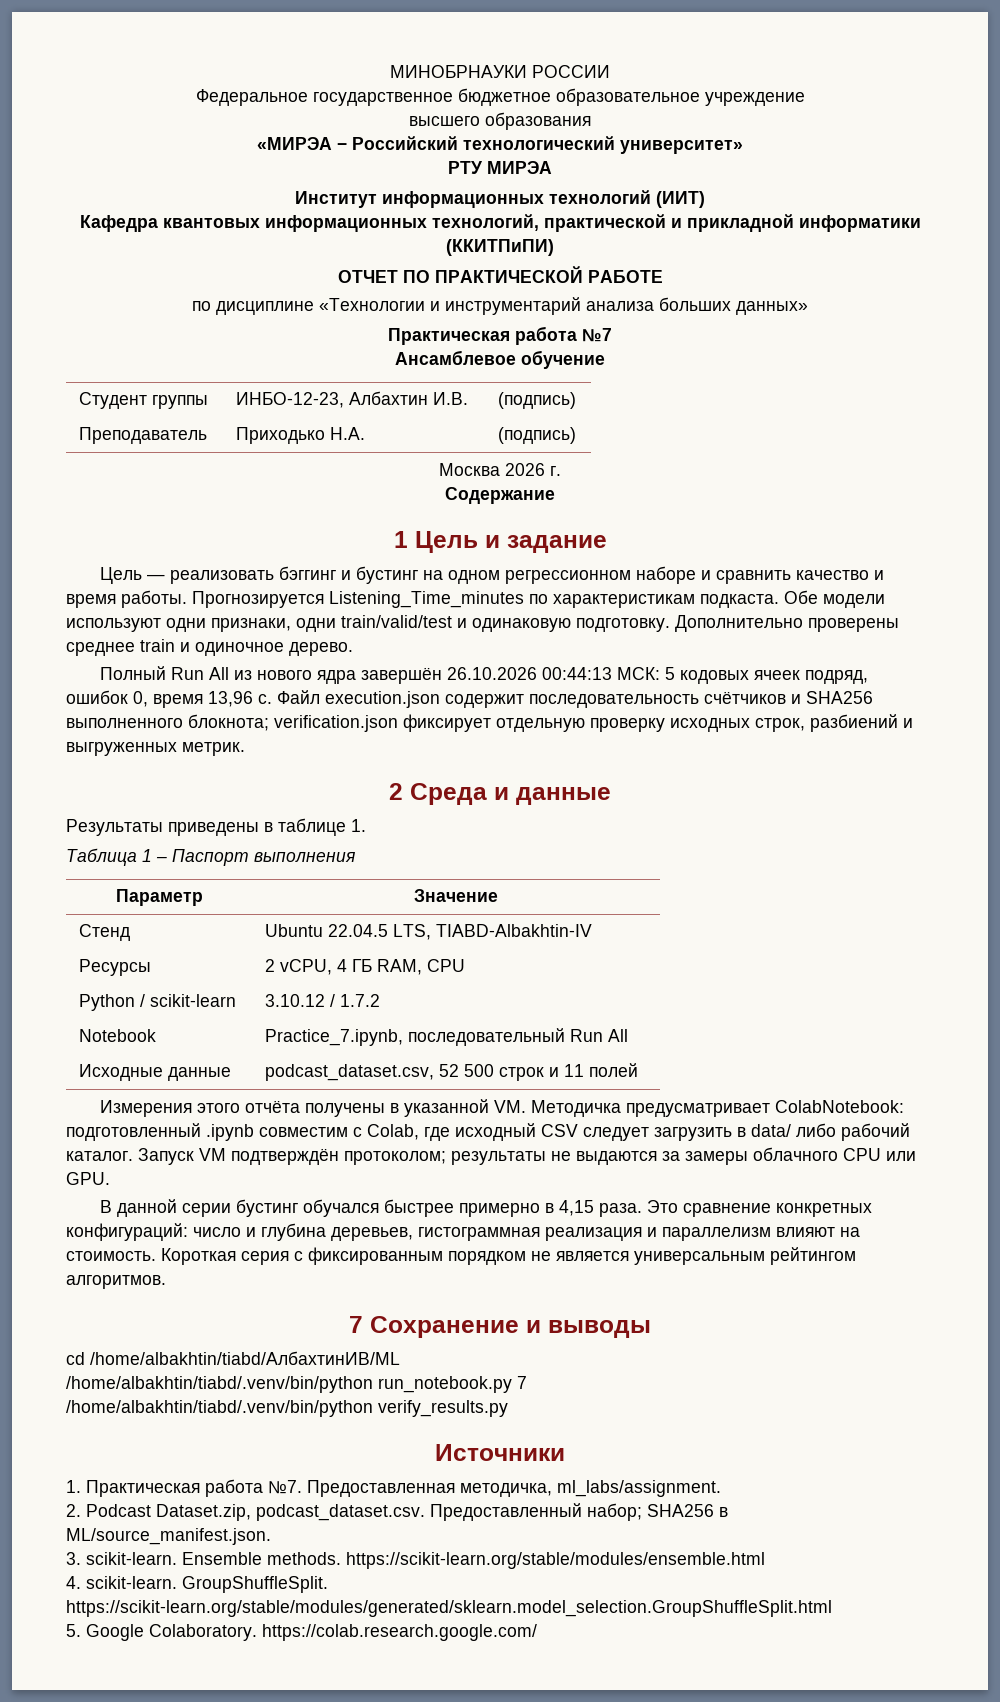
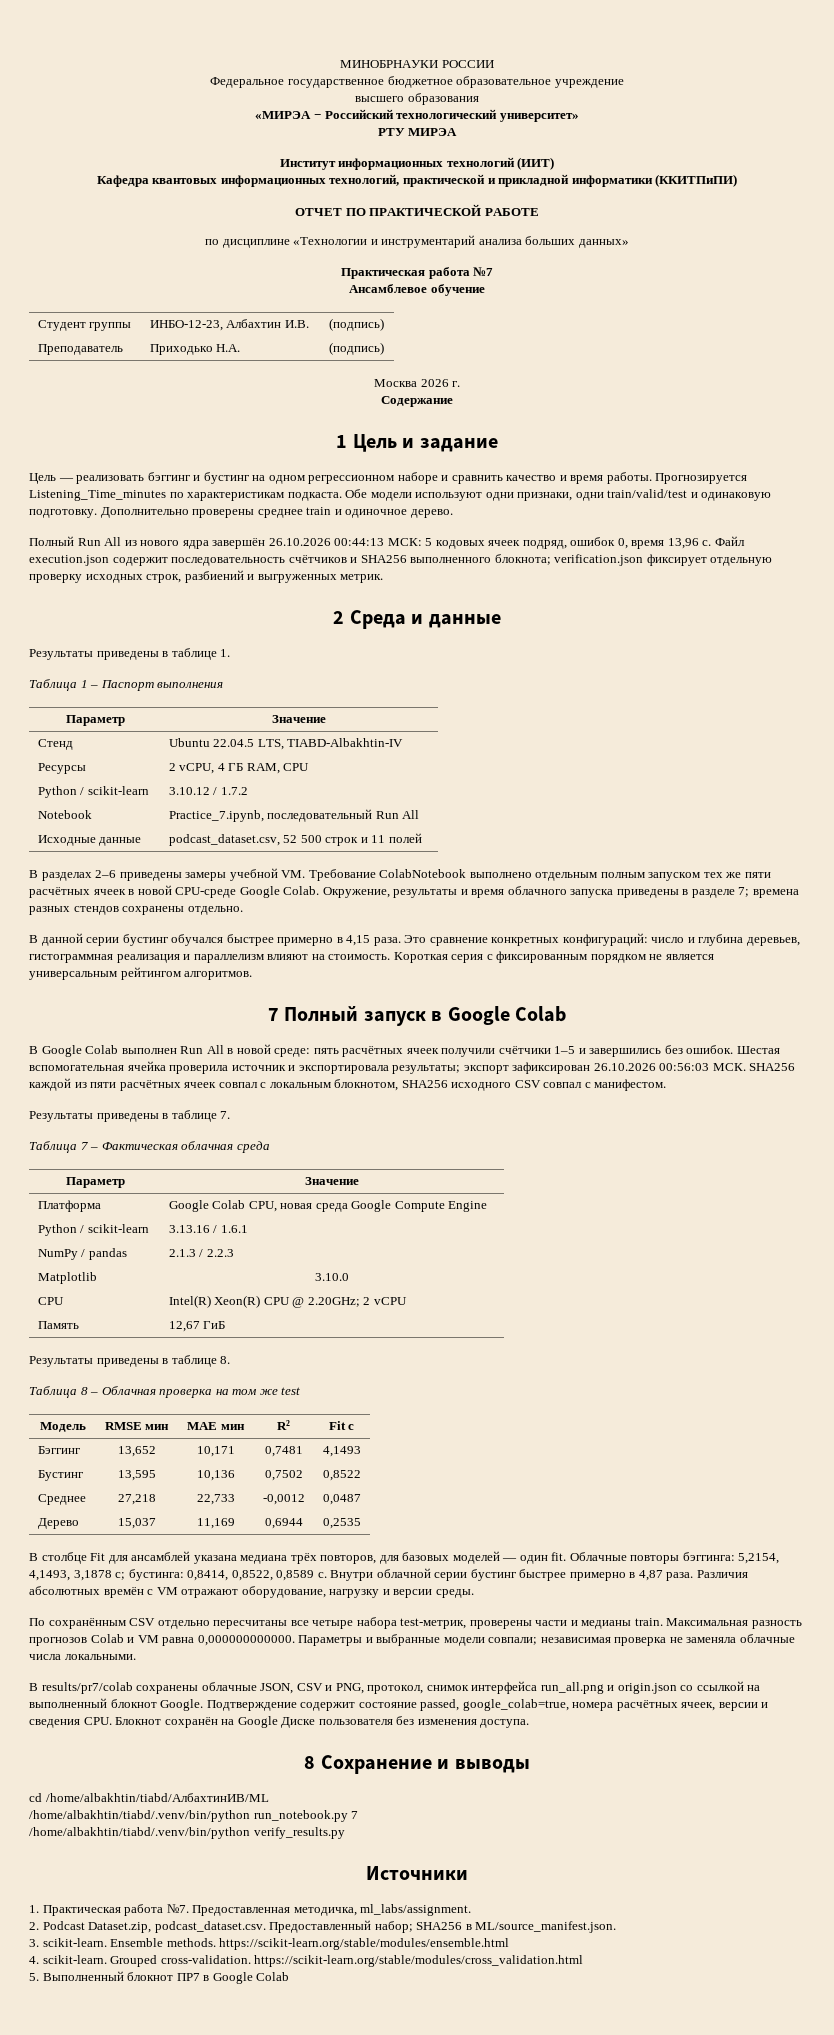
[99,1099,904,1117] [66,1123,910,1141] [66,1147,916,1165] [66,1172,110,1185] Измерения этого отчёта получены в указанной VM. Методичка предусматривает ColabNotebook: подготовленный .ipynb совместим с Colab, где исходный CSV следует загрузить в data/ либо рабочий каталог. Запуск VM подтверждён протоколом; результаты не выдаются за замеры облачного CPU или GPU. -> [29,868,771,881] [29,885,799,898] [29,906,243,915] В разделах 2–6 приведены замеры учебной VM. Требование ColabNotebook выполнено отдельным полным запуском тех же пяти расчётных ячеек в новой CPU-среде Google Colab. Окружение, результаты и время облачного запуска приведены в разделе 7; времена разных стендов сохранены отдельно.
(363, 1324) none -> [284,1006,566,1026] [29,1044,780,1057] [29,1061,796,1074] [29,1078,667,1091] [29,1110,231,1122] [29,1141,270,1153] [65,1177,125,1188] [305,1177,360,1185] [37,1200,101,1212] [168,1200,488,1212] [37,1224,149,1236] [168,1225,248,1233] [37,1248,127,1260] [168,1249,234,1257] [37,1272,97,1284] [315,1273,350,1281] [37,1297,64,1305] [168,1295,407,1308] [37,1321,79,1329] [168,1321,226,1332] [29,1355,231,1367] [29,1386,301,1398] [39,1422,86,1432] [104,1422,170,1430] [187,1422,245,1430] [277,1420,290,1430] [328,1421,355,1430] [37,1446,80,1454] [117,1446,156,1457] [196,1446,235,1457] [264,1446,303,1457] [322,1446,361,1457] [37,1470,83,1481] [117,1470,156,1481] [196,1470,235,1481] [264,1470,303,1481] [322,1470,361,1481] [37,1494,86,1505] [117,1494,156,1505] [196,1494,235,1505] [262,1494,305,1505] [322,1494,361,1505] [37,1518,79,1529] [117,1518,156,1529] [196,1518,235,1529] [264,1518,303,1529] [322,1518,361,1529] [29,1551,780,1564] [29,1568,748,1581] [29,1586,474,1598] [29,1617,802,1629] [29,1634,795,1646] [29,1654,136,1660] [29,1681,761,1694] [29,1698,769,1711] [29,1716,530,1728] [304,1756,316,1769] Полный запуск в Google Colab // В Google Colab выполнен Run All в новой среде: пять расчётных ячеек получили счётчики 1–5 и завершились без ошибок. Шестая вспомогательная ячейка проверила источник и экспортировала результаты; экспорт зафиксирован 26.10.2026 00:56:03 МСК. SHA256 каждой из пяти расчётных ячеек совпал с локальным блокнотом, SHA256 исходного CSV совпал с манифестом. // Результаты приведены в таблице 7. // Таблица 7 – Фактическая облачная среда // Параметр | Значение // Платформа | Google Colab CPU, новая среда Google Compute Engine // Python / scikit-learn | 3.13.16 / 1.6.1 // NumPy / pandas | 2.1.3 / 2.2.3 // Matplotlib | 3.10.0 // CPU | Intel(R) Xeon(R) CPU @ 2.20GHz; 2 vCPU // Память | 12,67 ГиБ // Результаты приведены в таблице 8. // Таблица 8 – Облачная проверка на том же test // Модель | RMSE мин | MAE мин | R² | Fit с // Бэггинг | 13,652 | 10,171 | 0,7481 | 4,1493 // Бустинг | 13,595 | 10,136 | 0,7502 | 0,8522 // Среднее | 27,218 | 22,733 | -0,0012 | 0,0487 // Дерево | 15,037 | 11,169 | 0,6944 | 0,2535 // В столбце Fit для ансамблей указана медиана трёх повторов, для базовых моделей — один fit. Облачные повторы бэггинга: 5,2154, 4,1493, 3,1878 с; бустинга: 0,8414, 0,8522, 0,8589 с. Внутри облачной серии бустинг быстрее примерно в 4,87 раза. Различия абсолютных времён с VM отражают оборудование, нагрузку и версии среды. // По сохранённым CSV отдельно пересчитаны все четыре набора test-метрик, проверены части и медианы train. Максимальная разность прогнозов Colab и VM равна 0,000000000000. Параметры и выбранные модели совпали; независимая проверка не заменяла облачные числа локальными. // В results/pr7/colab сохранены облачные JSON, CSV и PNG, протокол, снимок интерфейса run_all.png и origin.json со ссылкой на выполненный блокнот Google. Подтверждение содержит состояние passed, google_colab=true, номера расчётных ячеек, версии и сведения CPU. Блокнот сохранён на Google Диске пользователя без изменения доступа. // 8
[182,1576,328,1593] [66,1600,832,1617] [66,1624,537,1641] GroupShuffleSplit. https://scikit-learn.org/stable/modules/generated/sklearn.model_selection.GroupShuffleSplit.html // 5. Google Colaboratory. https://colab.research.google.com/ -> [110,1955,584,1967] [29,1971,290,1984] Grouped cross-validation. https://scikit-learn.org/stable/modules/cross_validation.html // 5. Выполненный блокнот ПР7 в Google Colab

